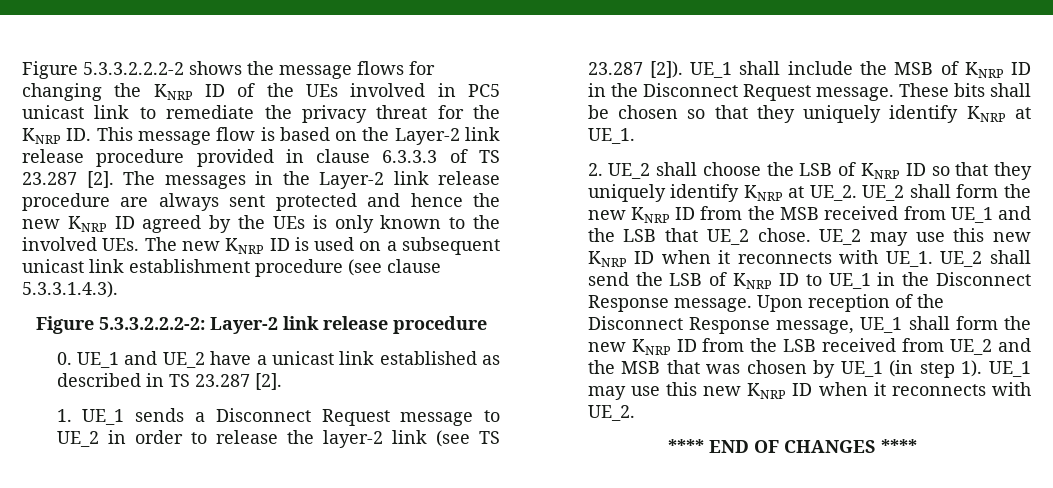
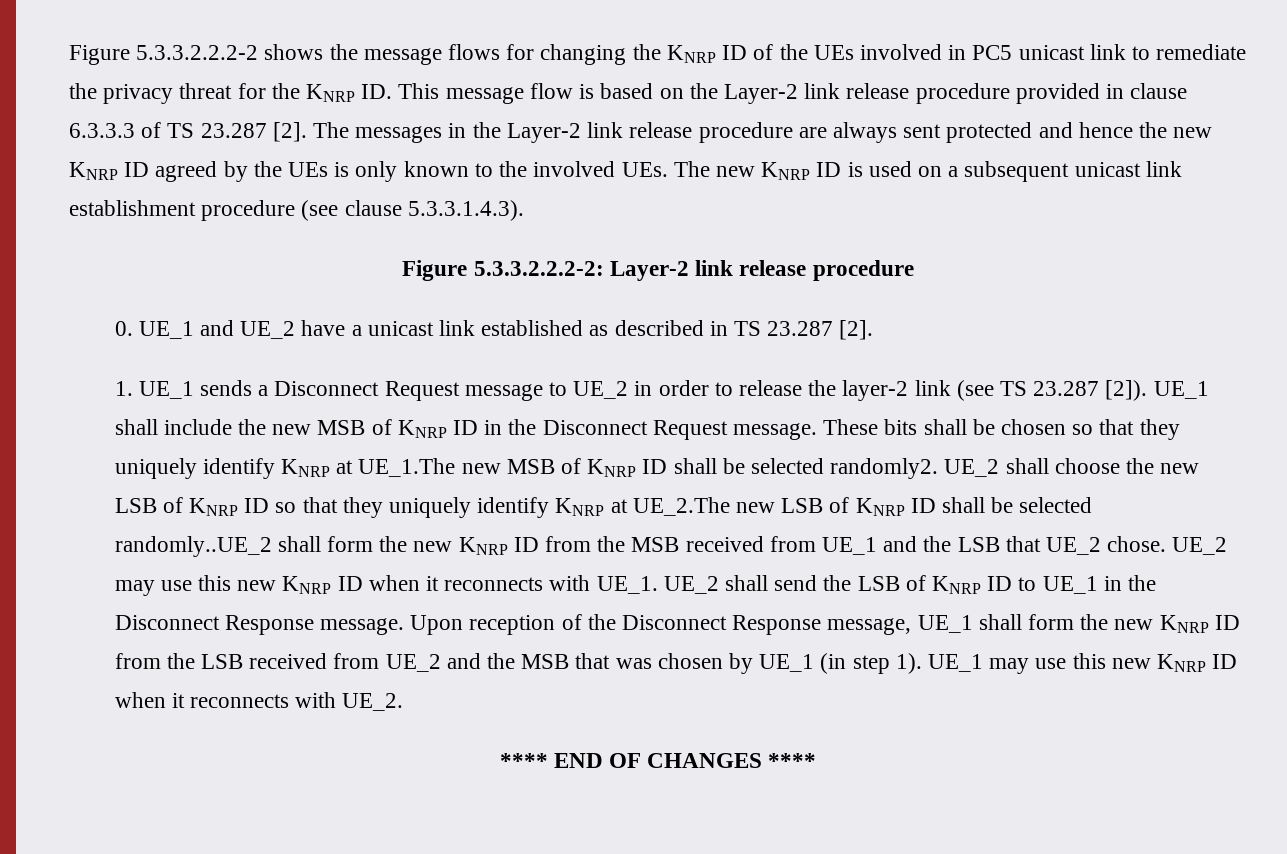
(887, 68) none -> [272,424,312,435] new
[587,128,635,144] [587,163,603,176] UE_1. // 2. -> [358,458,939,479] UE_1.The new MSB of KNRP ID shall be selected randomly2.
(794, 169) none -> [1160,463,1200,474] new
[809,185,905,201] UE_2. UE_2 -> [632,497,1093,516] [114,536,272,557] UE_2.The new LSB of KNRP ID shall be selected randomly..UE_2

